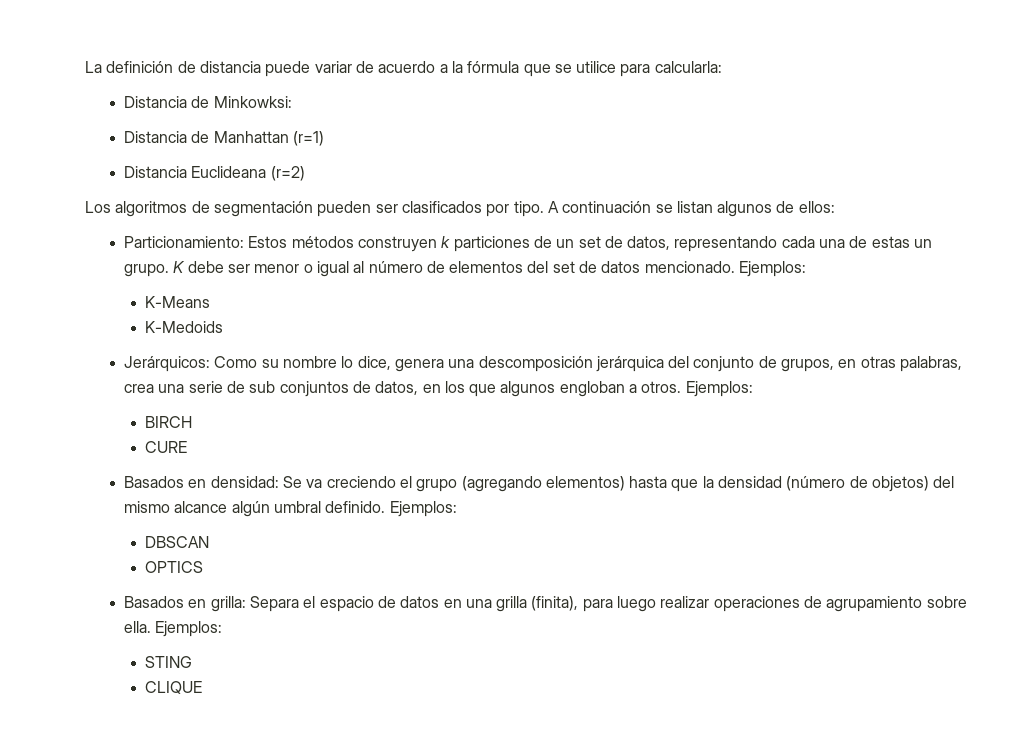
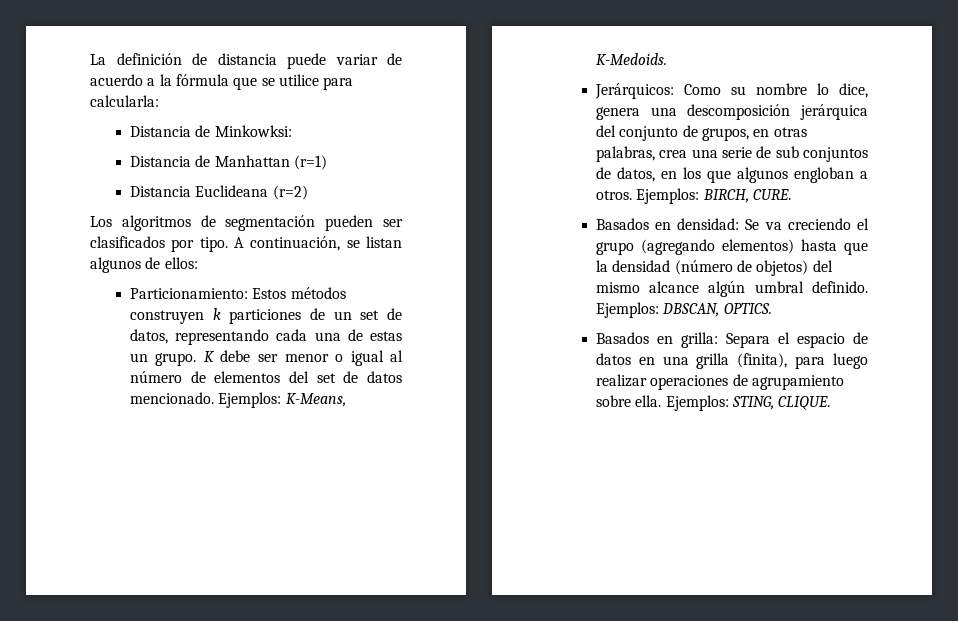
[562,201,652,213] continuación -> [250,236,341,251] continuación,
[145,296,211,308] [145,321,224,333] // K-Means // K-Medoids -> [285,393,346,407] [595,53,667,65] K-Means, K-Medoids.
[145,416,193,428] [145,441,188,453] // BIRCH // CURE -> [702,189,791,203] BIRCH, CURE.
[145,536,210,548] [145,561,204,573] // DBSCAN // OPTICS -> [662,303,772,317] DBSCAN, OPTICS.
[145,656,193,668] [145,681,203,694] // STING // CLIQUE -> [731,396,831,410] STING, CLIQUE.

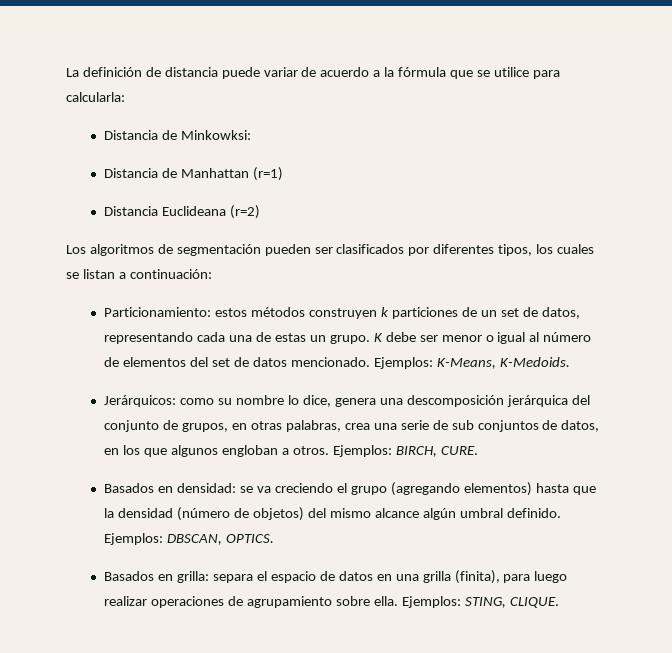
[199,236,402,252] [90,257,198,273] tipo. A continuación, se listan algunos de ellos: -> [433,244,595,256] [66,269,212,279] diferentes tipos, los cuales se listan a continuación:
[252,288,287,299] Estos -> [215,308,248,317] estos
[683,84,721,95] Como -> [180,398,215,405] como
[745,219,760,230] Se -> [240,486,254,493] se
[725,333,770,348] Separa -> [213,574,254,583] separa

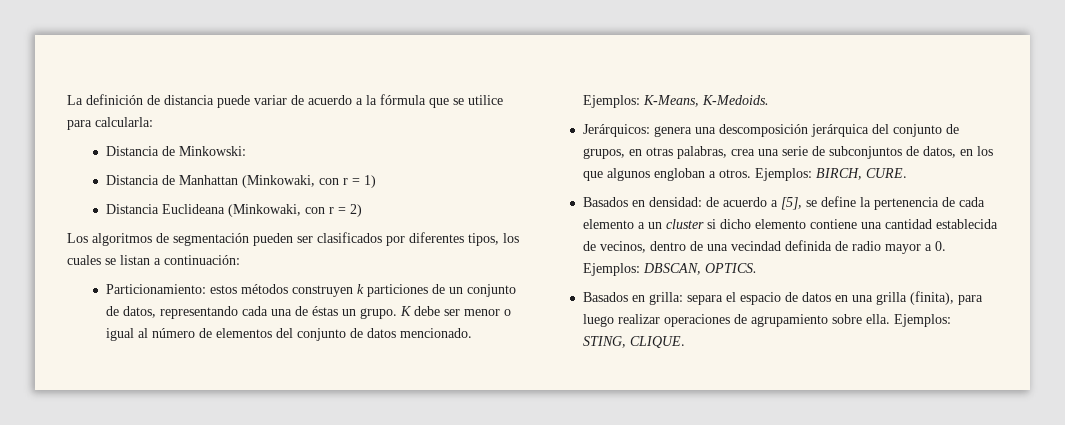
[181,130,252,140] Minkowksi: -> [179,146,247,156] Minkowski:
[253,167,284,181] [104,205,261,219] (r=1) // Distancia Euclideana (r=2) -> [242,175,377,188] [106,204,363,217] (Minkowaki, con r = 1) // Distancia Euclideana (Minkowaki, con r = 2)
[500,308,519,317] set -> [467,284,517,297] conjunto
[275,333,307,342] estas -> [312,306,339,316] éstas
[212,358,231,367] set -> [297,328,347,341] conjunto
[180,395,332,407] como su nombre lo dice, -> (651, 130) none
[451,420,539,432] sub conjuntos -> [829,146,903,159] subconjuntos
[240,482,596,496] [104,507,561,521] se va creciendo el grupo (agregando elementos) hasta que la densidad (número de objetos) del mismo alcance algún umbral definido. -> [706,196,986,210] [583,219,999,229] [583,240,947,254] de acuerdo a [5], se define la pertenencia de cada elemento a un cluster si dicho elemento contiene una cantidad establecida de vecinos, dentro de una vecindad definida de radio mayor a 0.

